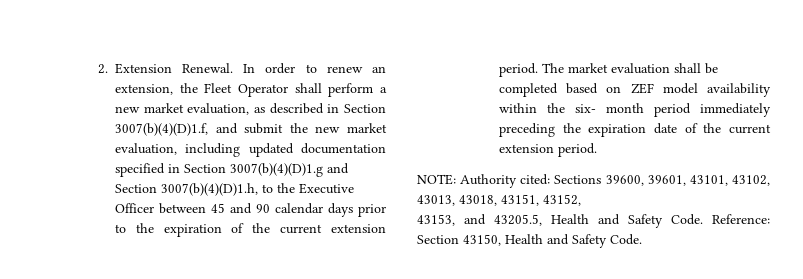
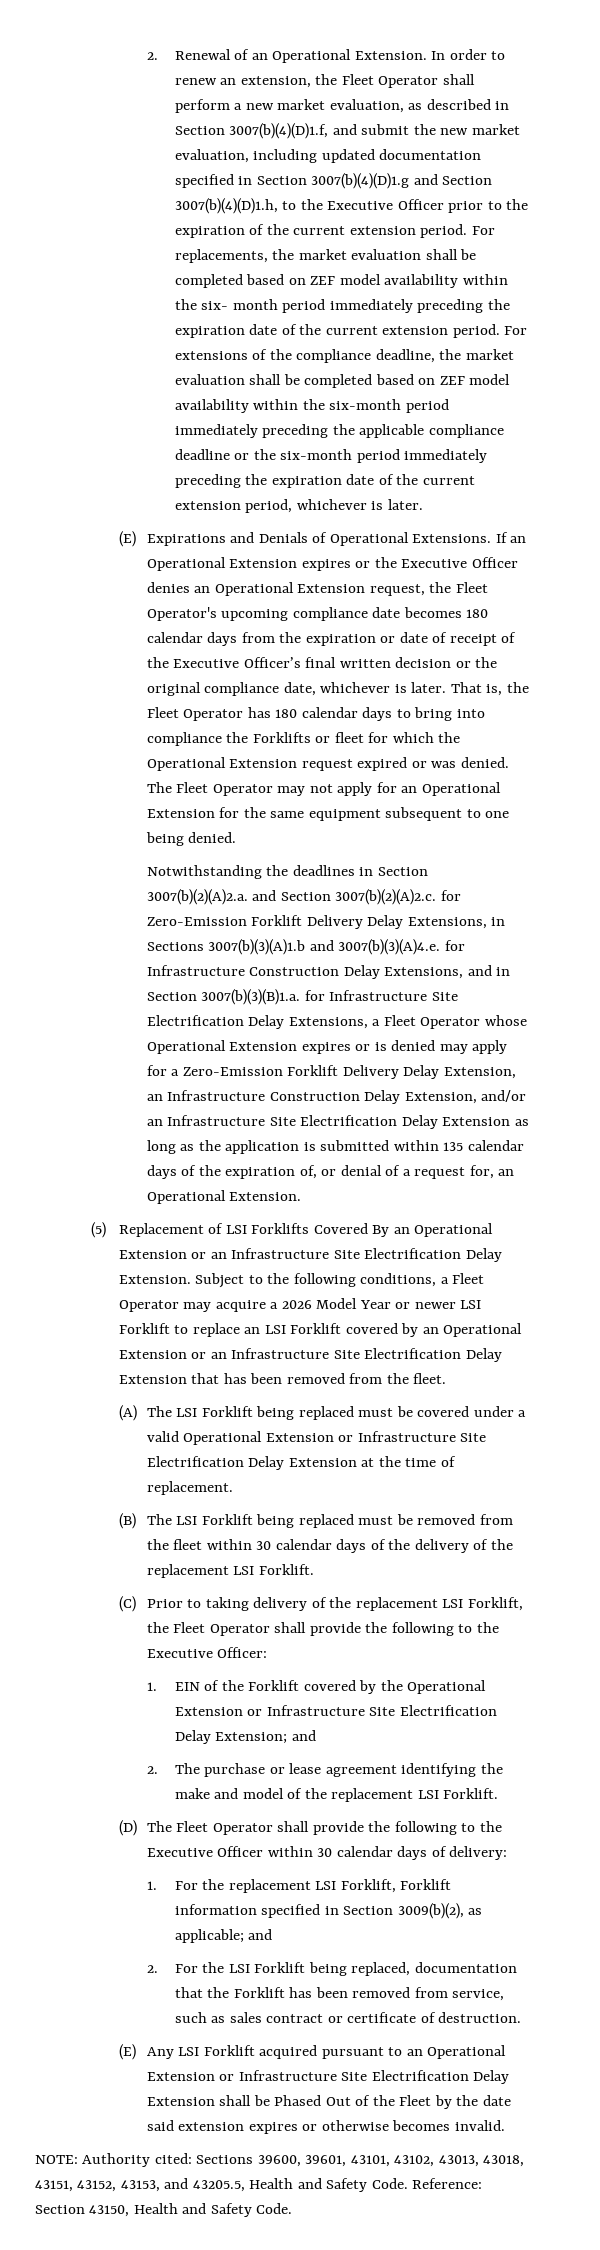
[97,63,234,74] 2. Extension Renewal. -> [146,49,427,63] 2. Renewal of an Operational Extension.
[158,203,353,217] between 45 and 90 calendar days -> (444, 204) none
[541,63,564,73] The -> [471,226,495,235] [174,249,295,263] For replacements, the
(597, 150) none -> [504,326,528,335] [174,349,514,363] [174,374,511,388] [174,399,449,413] [174,424,504,438] [174,449,488,463] [174,474,475,488] [174,499,423,513] [118,531,527,547] [146,557,518,571] [146,582,488,596] [146,607,489,621] [146,632,517,646] [146,657,498,668] [146,682,529,696] [146,707,485,721] [146,732,461,746] [146,757,509,771] [146,782,501,796] [146,807,510,821] [145,832,237,846] [146,865,428,879] [146,889,461,905] [146,915,506,929] [146,939,465,955] [146,965,511,979] [146,989,458,1005] [146,1015,527,1029] [146,1040,508,1054] [146,1065,516,1079] [146,1090,527,1104] [146,1115,529,1129] [146,1140,524,1154] [146,1165,514,1179] [146,1190,302,1204] [90,1222,494,1238] [118,1248,502,1262] [118,1273,485,1288] [118,1298,482,1312] [118,1323,523,1337] [118,1348,502,1362] [118,1373,447,1384] [118,1405,527,1421] [146,1431,487,1445] [146,1456,456,1470] [146,1481,233,1495] [118,1513,513,1529] [146,1539,513,1553] [146,1564,314,1578] [118,1596,523,1612] [146,1622,499,1636] [146,1647,268,1658] [146,1680,487,1694] [174,1705,497,1716] [174,1730,316,1744] [146,1763,503,1777] [174,1788,499,1802] [118,1820,502,1836] [146,1846,508,1860] [146,1879,452,1893] [174,1903,483,1919] [174,1929,273,1943] [146,1962,517,1976] [174,1987,505,2001] [174,2012,522,2023] [118,2044,507,2060] [146,2070,510,2084] [146,2095,511,2109] [146,2120,505,2134] For extensions of the compliance deadline, the market evaluation shall be completed based on ZEF model availability within the six-month period immediately preceding the applicable compliance deadline or the six-month period immediately preceding the expiration date of the current extension period, whichever is later. // (E) Expirations and Denials of Operational Extensions. If an Operational Extension expires or the Executive Officer denies an Operational Extension request, the Fleet Operator's upcoming compliance date becomes 180 calendar days from the expiration or date of receipt of the Executive Officer’s final written decision or the original compliance date, whichever is later. That is, the Fleet Operator has 180 calendar days to bring into compliance the Forklifts or fleet for which the Operational Extension request expired or was denied. The Fleet Operator may not apply for an Operational Extension for the same equipment subsequent to one being denied. // Notwithstanding the deadlines in Section 3007(b)(2)(A)2.a. and Section 3007(b)(2)(A)2.c. for Zero-Emission Forklift Delivery Delay Extensions, in Sections 3007(b)(3)(A)1.b and 3007(b)(3)(A)4.e. for Infrastructure Construction Delay Extensions, and in Section 3007(b)(3)(B)1.a. for Infrastructure Site Electrification Delay Extensions, a Fleet Operator whose Operational Extension expires or is denied may apply for a Zero-Emission Forklift Delivery Delay Extension, an Infrastructure Construction Delay Extension, and/or an Infrastructure Site Electrification Delay Extension as long as the application is submitted within 135 calendar days of the expiration of, or denial of a request for, an Operational Extension. // (5) Replacement of LSI Forklifts Covered By an Operational Extension or an Infrastructure Site Electrification Delay Extension. Subject to the following conditions, a Fleet Operator may acquire a 2026 Model Year or newer LSI Forklift to replace an LSI Forklift covered by an Operational Extension or an Infrastructure Site Electrification Delay Extension that has been removed from the fleet. // (A) The LSI Forklift being replaced must be covered under a valid Operational Extension or Infrastructure Site Electrification Delay Extension at the time of replacement. // (B) The LSI Forklift being replaced must be removed from the fleet within 30 calendar days of the delivery of the replacement LSI Forklift. // (C) Prior to taking delivery of the replacement LSI Forklift, the Fleet Operator shall provide the following to the Executive Officer: // 1. EIN of the Forklift covered by the Operational Extension or Infrastructure Site Electrification Delay Extension; and // 2. The purchase or lease agreement identifying the make and model of the replacement LSI Forklift. // (D) The Fleet Operator shall provide the following to the Executive Officer within 30 calendar days of delivery: // 1. For the replacement LSI Forklift, Forklift information specified in Section 3009(b)(2), as applicable; and // 2. For the LSI Forklift being replaced, documentation that the Forklift has been removed from service, such as sales contract or certificate of destruction. // (E) Any LSI Forklift acquired pursuant to an Operational Extension or Infrastructure Site Electrification Delay Extension shall be Phased Out of the Fleet by the date said extension expires or otherwise becomes invalid.
(581, 200) // -> (117, 2186) none

